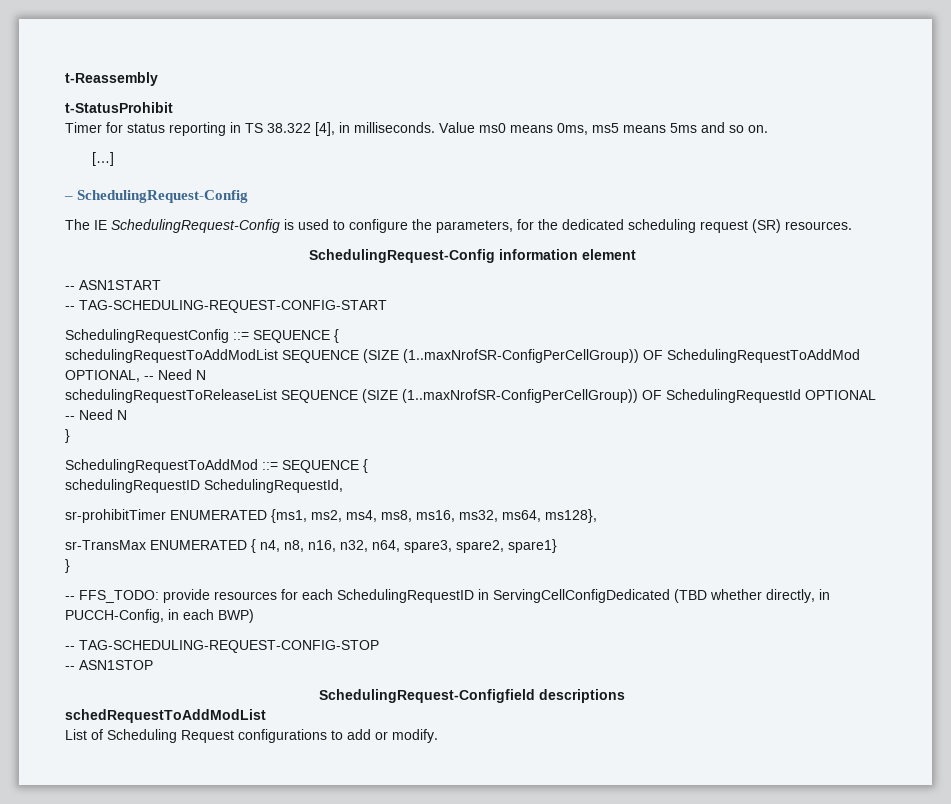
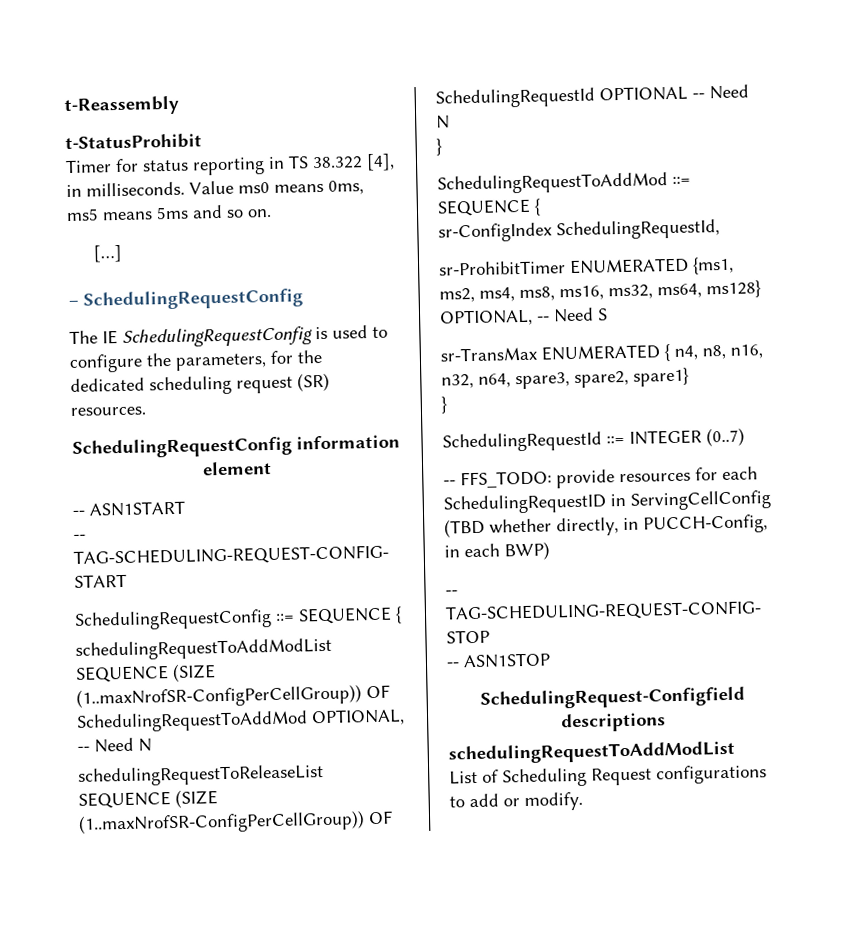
[77,190,249,203] SchedulingRequest-Config -> [83,288,303,311] SchedulingRequestConfig
[111,219,280,233] SchedulingRequest-Config -> [122,326,313,348] SchedulingRequestConfig
[308,249,495,263] SchedulingRequest-Config -> [72,436,292,459] SchedulingRequestConfig
[65,479,200,493] schedulingRequestID -> [438,222,552,243] sr-ConfigIndex
[65,509,166,523] sr-prohibitTimer -> [439,260,566,276] sr-ProhibitTimer
[545,509,597,523] ms128}, -> [706,280,761,299] [439,307,608,327] ms128} OPTIONAL, -- Need S
(70, 566) none -> [442,427,745,453] // SchedulingRequestId ::= INTEGER (0..7)
[493,589,670,603] ServingCellConfigDedicated -> [630,490,771,511] ServingCellConfig
[65,709,266,723] schedRequestToAddModList -> [448,740,735,765] schedulingRequestToAddModList

